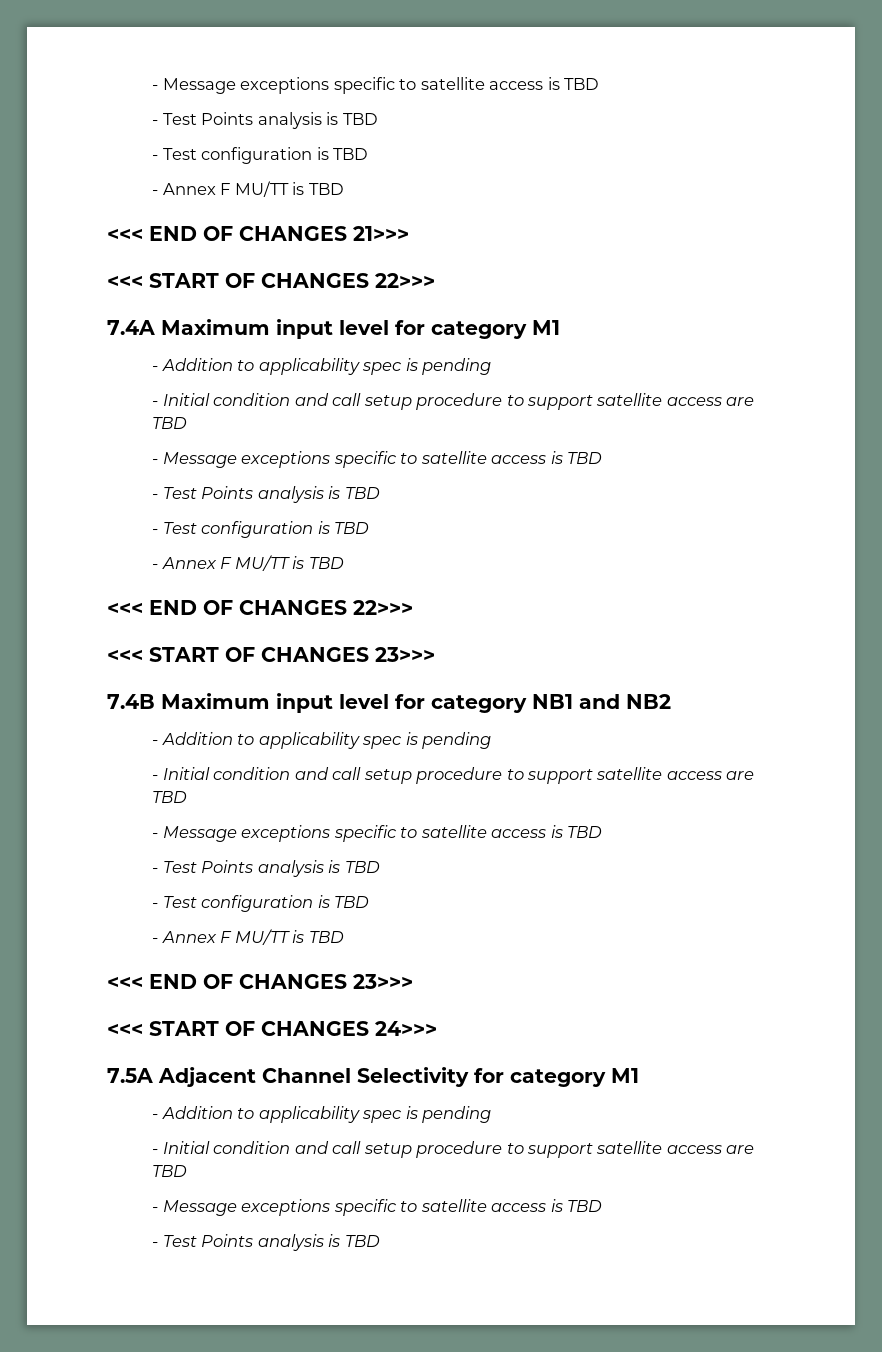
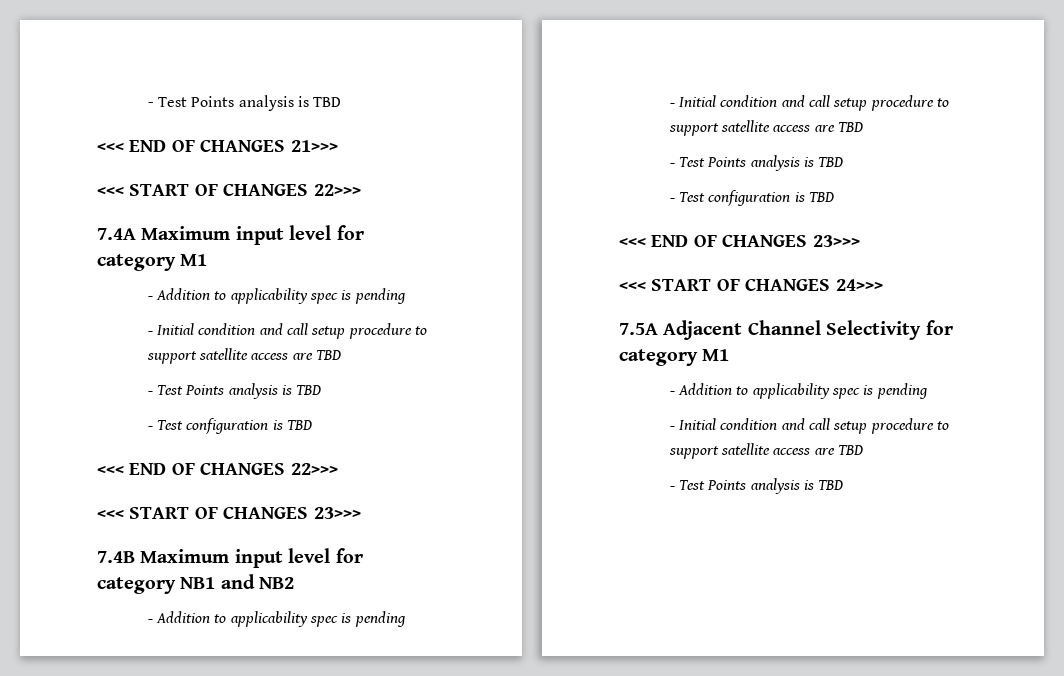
[152,77,600,94] [152,112,378,129] [152,147,369,164] [152,181,344,197] - Message exceptions specific to satellite access is TBD // - Test Points analysis is TBD // - Test configuration is TBD // - Annex F MU/TT is TBD -> [147,95,342,111] - Test Points analysis is TBD
[152,451,603,468] // - Message exceptions specific to satellite access is TBD -> (342, 355) none
[152,555,344,571] // - Annex F MU/TT is TBD -> (313, 425) none
[152,825,603,842] // - Message exceptions specific to satellite access is TBD -> (864, 127) none
[152,929,344,945] // - Annex F MU/TT is TBD -> (835, 197) none
[152,1199,603,1216] // - Message exceptions specific to satellite access is TBD -> (864, 450) none

